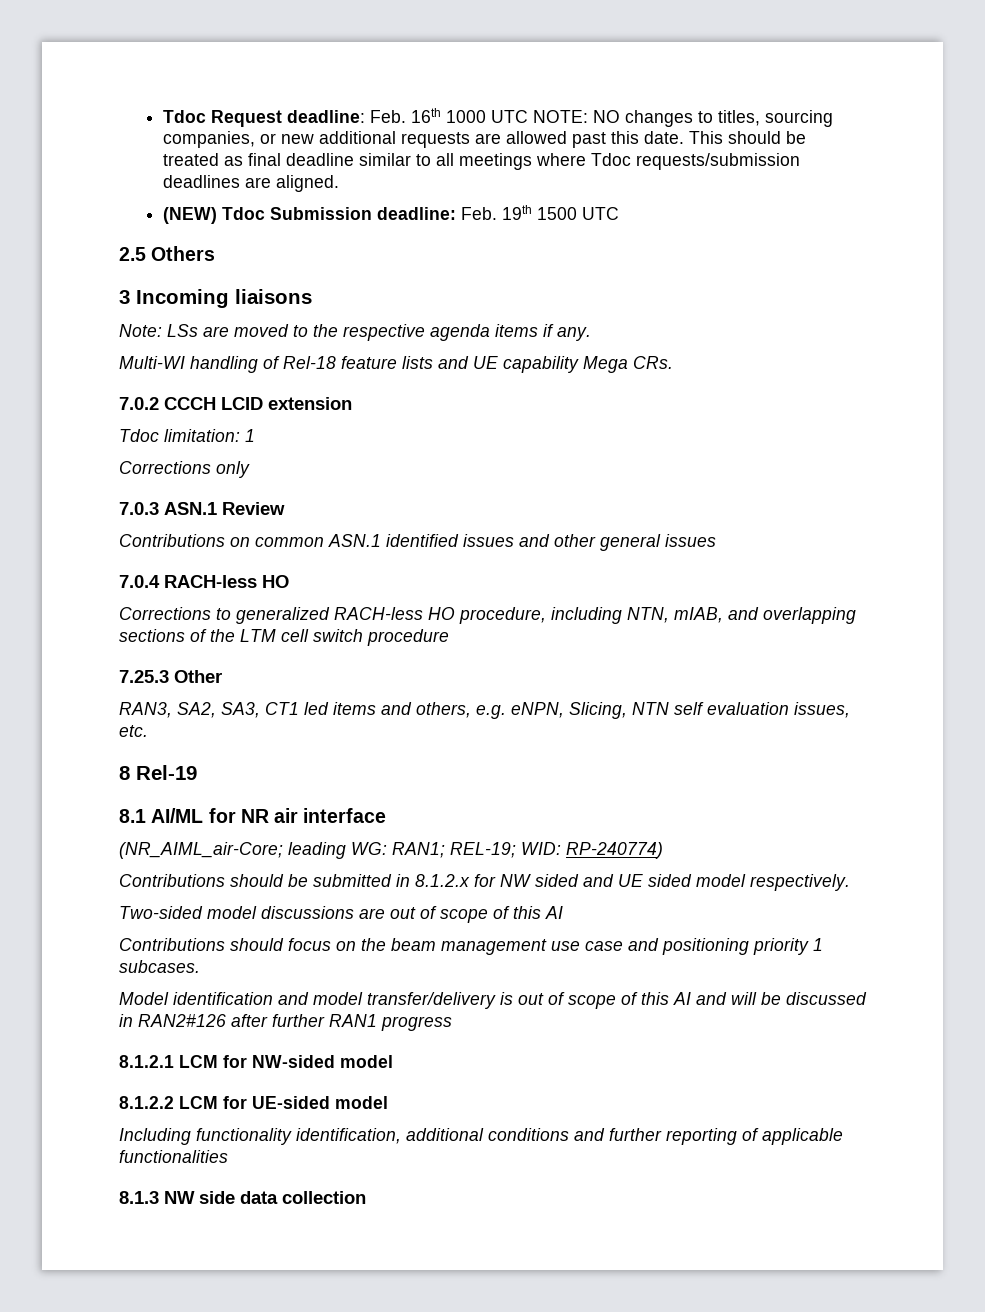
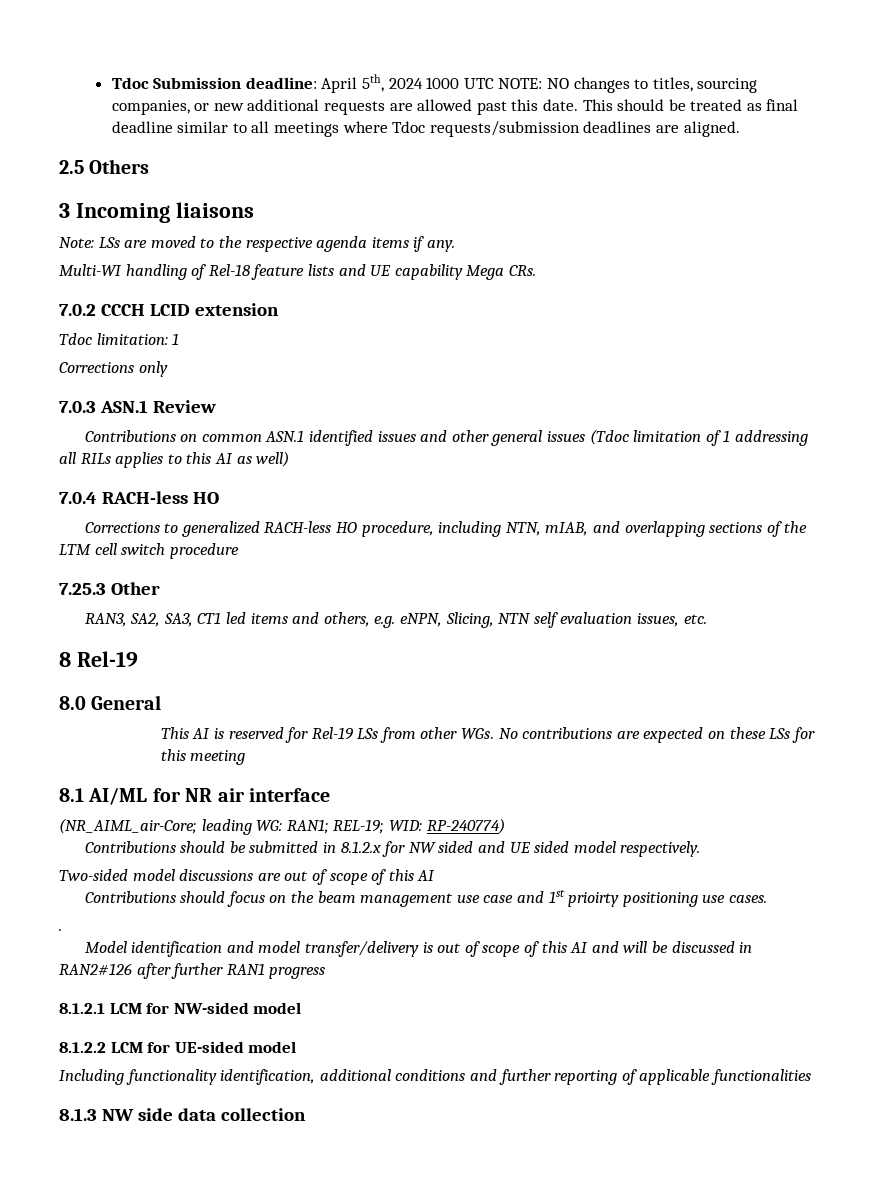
[162,108,441,127] Tdoc Request deadline: Feb. 16th -> [111,74,423,93] Tdoc Submission deadline: April 5th, 2024
[162,205,619,224] // (NEW) Tdoc Submission deadline: Feb. 19th 1500 UTC -> (740, 129) none
(716, 540) none -> [589,429,808,446] [59,451,290,468] (Tdoc limitation of 1 addressing all RILs applies to this AI as well)
(197, 772) none -> [59,695,162,710] [160,727,815,743] [160,749,246,765] // 8.0 General // This AI is reserved for Rel-19 LSs from other WGs. No contributions are expected on these LSs for this meeting
[662,938,823,955] [119,960,200,973] positioning priority 1 subcases. -> [548,889,767,907] [59,929,62,931] 1st prioirty positioning use cases. // .

